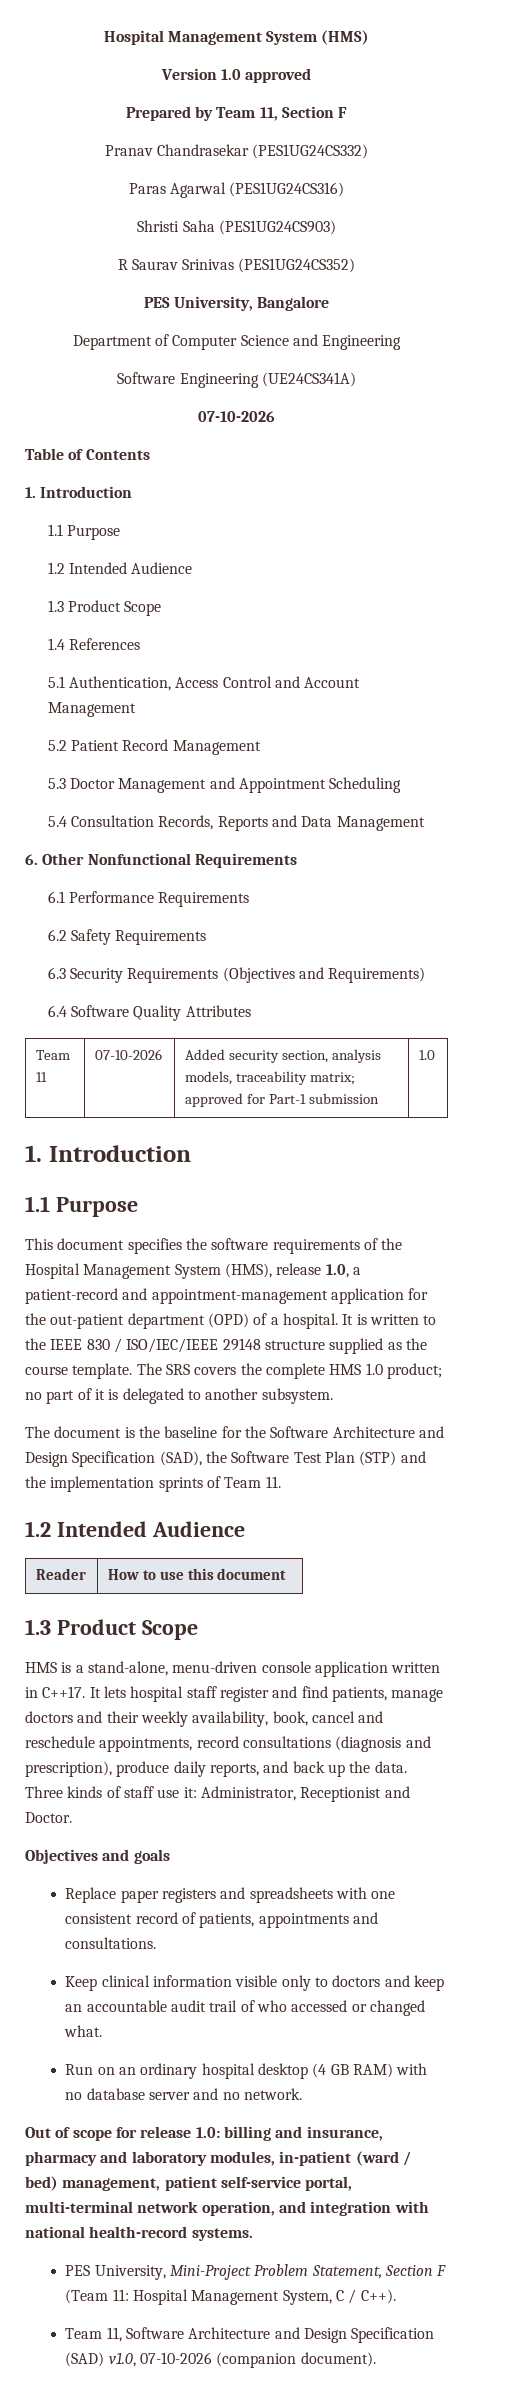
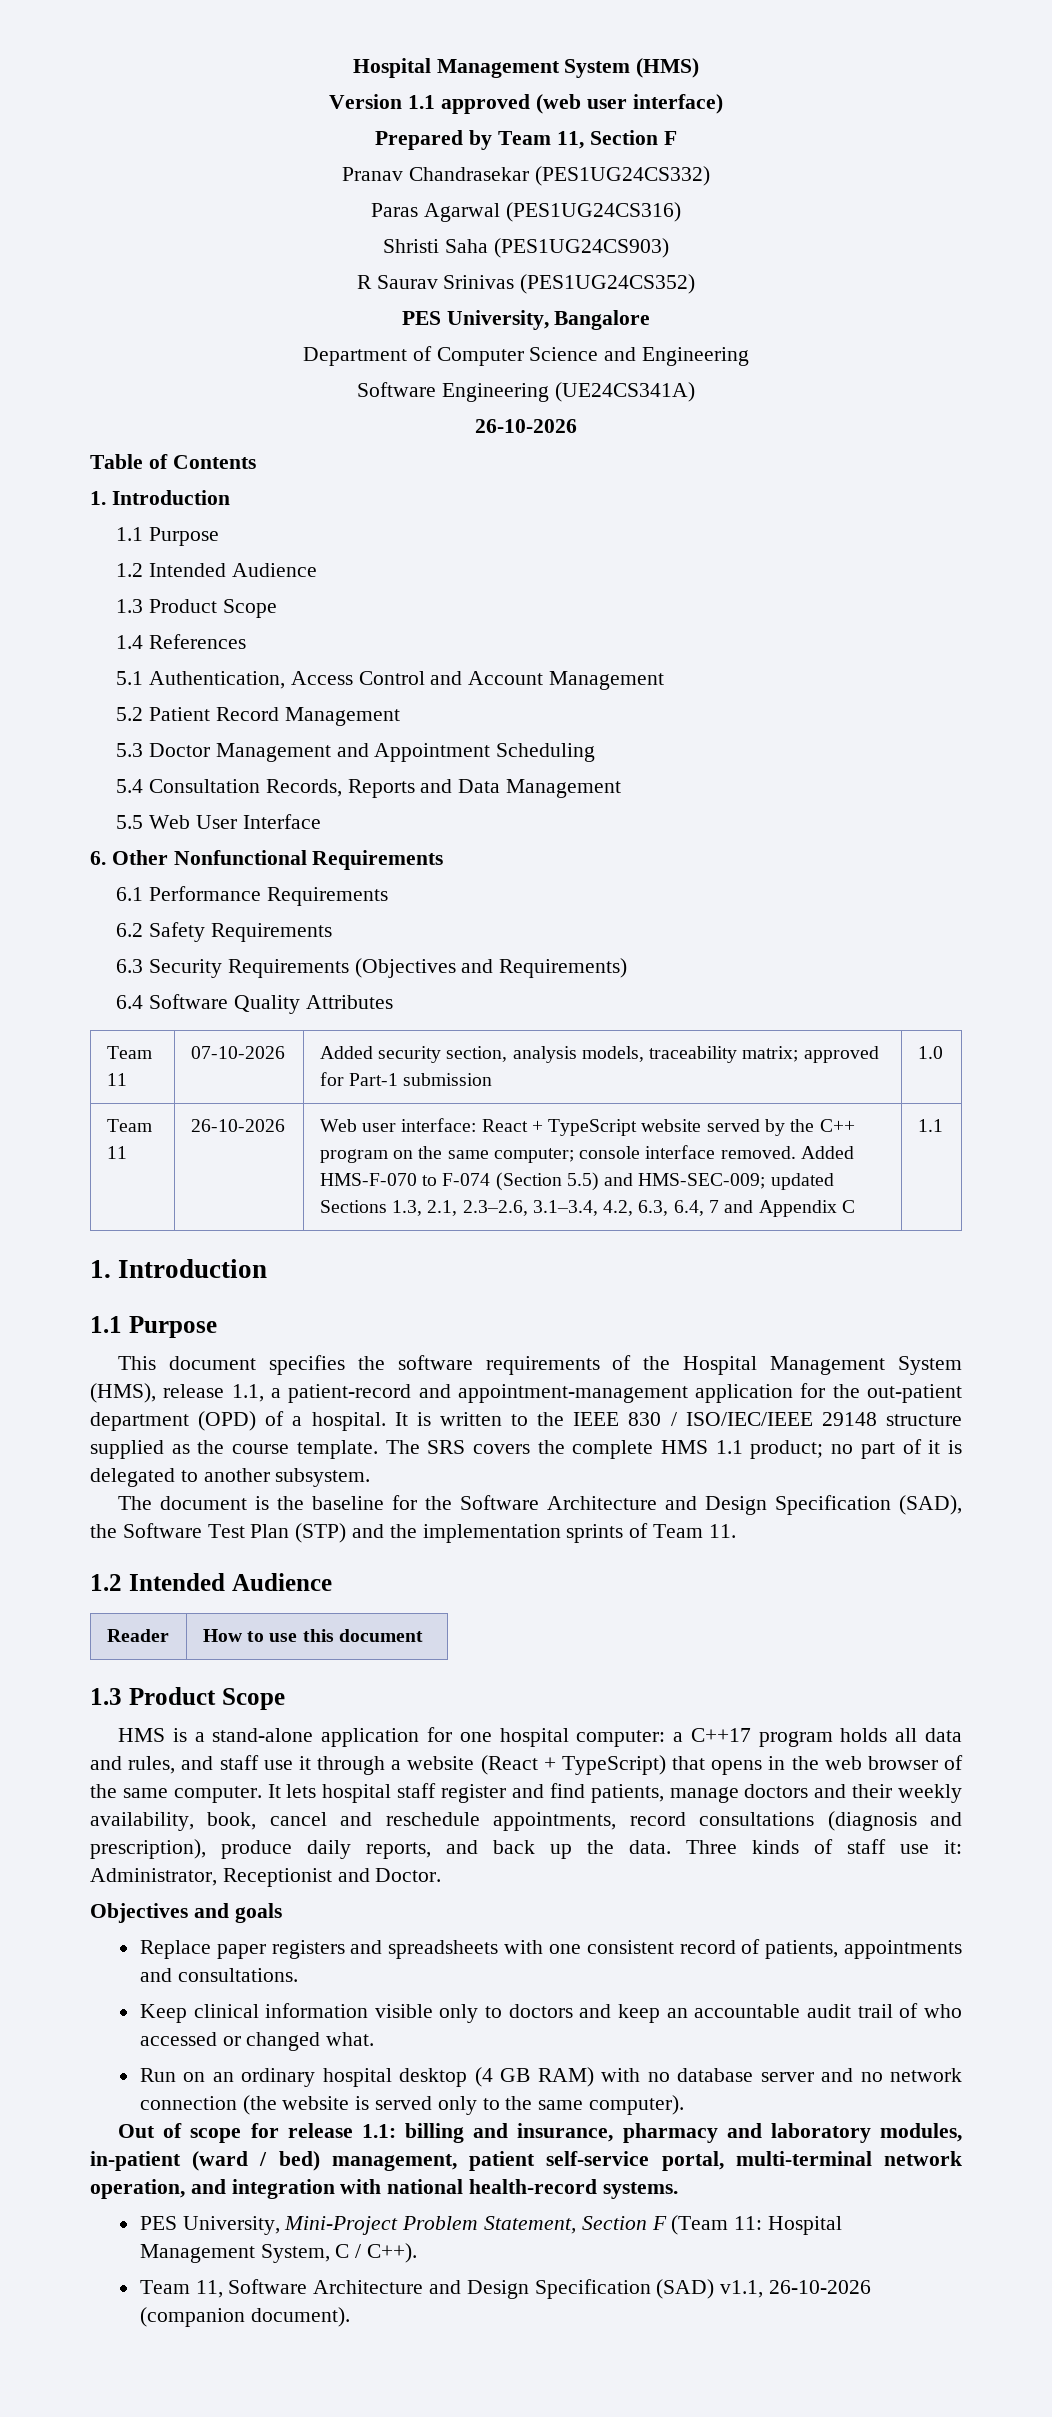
[221,68,312,83] 1.0 approved -> [408,94,723,114] 1.1 approved (web user interface)
[198,411,275,422] 07-10-2026 -> [475,419,577,433] 26-10-2026
(425, 823) none -> [116,814,321,829] // 5.5 Web User Interface
(435, 1055) none -> [106,1119,152,1132] [106,1146,127,1159] [190,1119,285,1132] [319,1118,855,1136] [319,1145,854,1163] [319,1172,834,1191] [319,1200,855,1217] [917,1119,943,1132] // Team 11 | 26-10-2026 | Web user interface: React + TypeScript website served by the C++ program on the same computer; console interface removed. Added HMS-F-070 to F-074 (Section 5.5) and HMS-SEC-009; updated Sections 1.3, 2.1, 2.3–2.6, 3.1–3.4, 4.2, 6.3, 6.4, 7 and Appendix C | 1.1
[325,1264,349,1278] 1.0, -> [231,1384,264,1402] 1.1,
[365,1363,383,1375] 1.0 -> [715,1440,743,1454] 1.1
[87,1661,441,1677] [25,1686,86,1698] stand-alone, menu-driven console application written in C++17. -> [212,1727,963,1747] [90,1755,963,1775] [90,1784,262,1803] stand-alone application for one hospital computer: a C++17 program holds all data and rules, and staff use it through a website (React + TypeScript) that opens in the web browser of the same computer.
[243,2088,302,2100] network. -> [889,2068,962,2082] [139,2095,685,2115] network connection (the website is served only to the same computer).
[195,2127,220,2138] 1.0: -> [361,2124,396,2138] 1.1:
[108,2352,212,2367] v1.0, 07-10-2026 -> [720,2280,872,2298] v1.1, 26-10-2026

